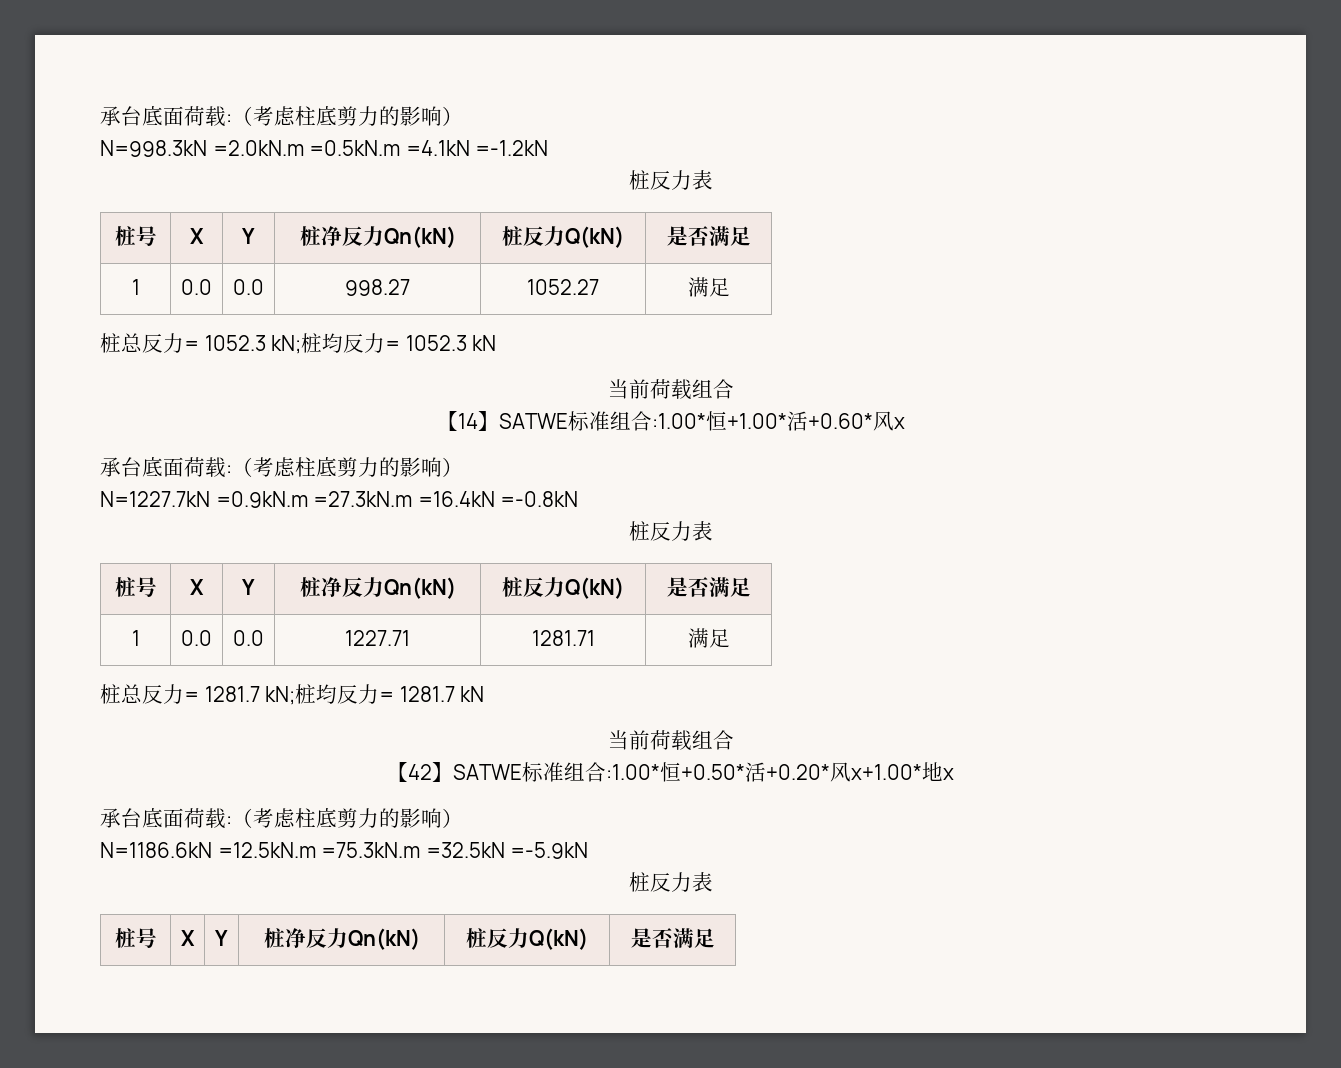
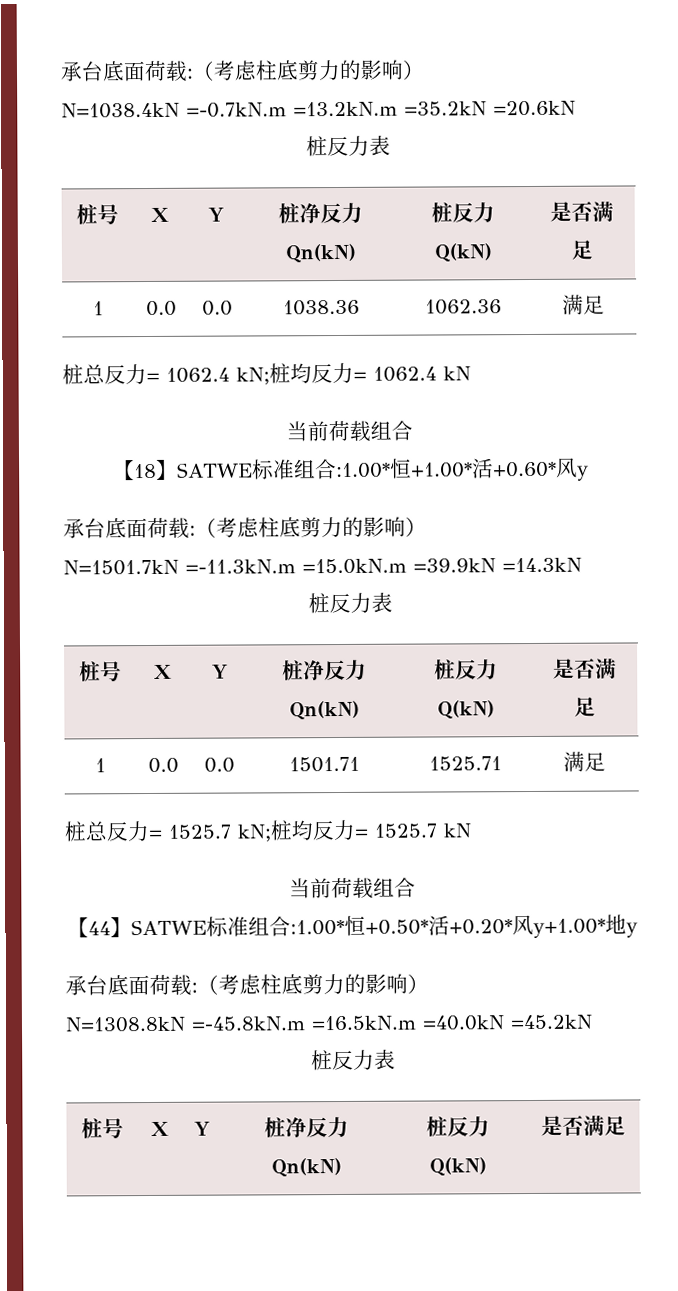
[100,140,549,157] N=998.3kN =2.0kN.m =0.5kN.m =4.1kN =-1.2kN -> [61,100,576,119] N=1038.4kN =-0.7kN.m =13.2kN.m =35.2kN =20.6kN
[345,279,410,296] [527,279,599,295] [687,277,730,297] [100,333,497,354] [607,379,734,400] [436,411,478,431] 998.27 | 1052.27 | 满足 // 桩总反力= 1052.3 kN;桩均反力= 1052.3 kN // 当前荷载组合 // 【14 -> [282,299,360,316] [425,299,502,315] [561,294,605,315] [62,362,471,385] [286,420,413,442] [112,460,157,481] 1038.36 | 1062.36 | 满足 // 桩总反力= 1062.4 kN;桩均反力= 1062.4 kN // 当前荷载组合 // 【18
[893,417,905,429] x -> [576,465,589,481] y
[100,491,579,508] N=1227.7kN =0.9kN.m =27.3kN.m =16.4kN =-0.8kN -> [63,557,582,576] N=1501.7kN =-11.3kN.m =15.0kN.m =39.9kN =14.3kN
[345,630,410,646] [531,630,595,646] [687,628,730,648] [100,684,485,705] [607,730,734,751] [387,762,432,782] 1227.71 | 1281.71 | 满足 // 桩总反力= 1281.7 kN;桩均反力= 1281.7 kN // 当前荷载组合 // 【42 -> [288,756,360,773] [429,756,502,771] [563,751,606,772] [64,819,472,842] [289,877,416,899] [67,917,112,938] 1501.71 | 1525.71 | 满足 // 桩总反力= 1525.7 kN;桩均反力= 1525.7 kN // 当前荷载组合 // 【44
[851,762,954,781] x+1.00*地x -> [532,914,638,938] y+1.00*地y
[100,842,589,859] N=1186.6kN =12.5kN.m =75.3kN.m =32.5kN =-5.9kN -> [65,1014,593,1033] N=1308.8kN =-45.8kN.m =16.5kN.m =40.0kN =45.2kN

